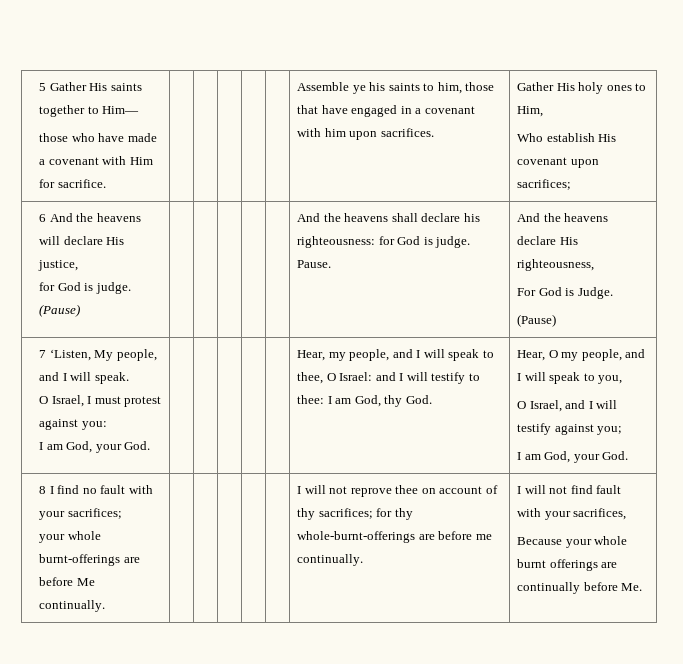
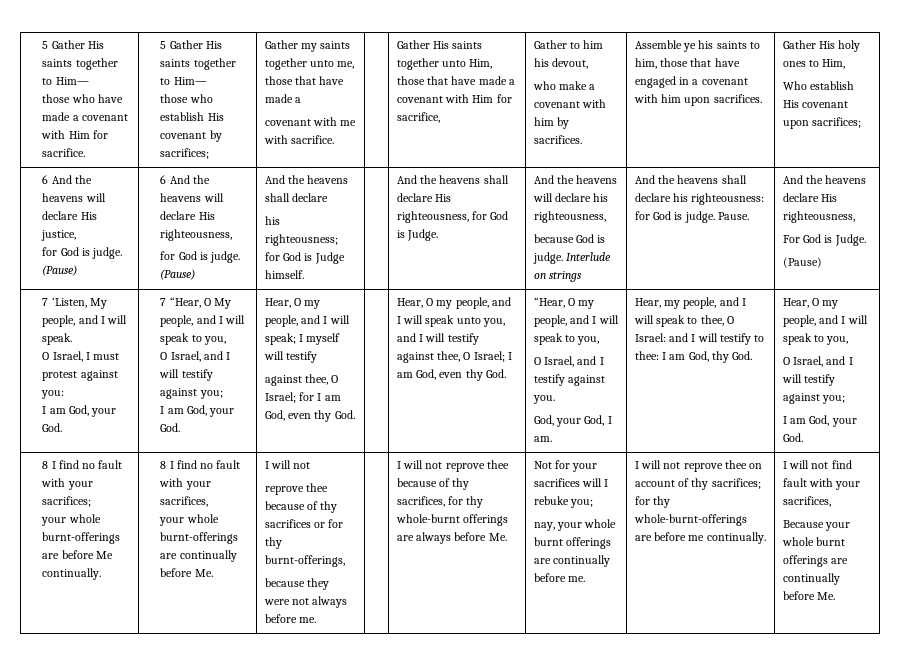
(106, 183) | | | | -> [160,40,222,49] [160,58,236,70] [160,77,207,85] [160,94,213,103] [160,112,224,121] [160,130,222,142] [160,148,210,159] [264,40,351,52] [264,58,355,70] [264,76,345,85] [264,94,302,103] [264,117,357,126] [263,135,335,144] [396,40,483,49] [396,58,493,70] [396,76,515,85] [396,94,512,103] [396,112,440,123] [533,40,604,49] [533,58,589,69] [532,81,596,90] [533,99,607,108] [533,117,570,129] [533,135,582,144] 5 Gather His saints together to Him— // those who establish His covenant by sacrifices; | Gather my saints together unto me, those that have made a // covenant with me with sacrifice. | | Gather His saints together unto Him, those that have made a covenant with Him for sacrifice, | Gather to him his devout, // who make a covenant with him by sacrifices.
(81, 310) | | | | -> [160,175,210,184] [160,193,224,202] [160,211,215,220] [160,229,233,241] [160,251,241,263] [160,269,196,280] [264,175,349,184] [264,193,329,202] [264,216,280,225] [264,234,338,246] [264,252,345,264] [264,270,304,279] [396,175,509,184] [396,193,452,202] [396,211,509,223] [396,229,439,241] [533,175,618,184] [532,193,609,202] [533,211,606,223] [533,234,606,243] [532,252,612,264] [533,271,583,282] 6 And the heavens will declare His righteousness, // for God is judge. (Pause) | And the heavens shall declare // his righteousness; for God is Judge himself. | | And the heavens shall declare His righteousness, for God is Judge. | And the heavens will declare his righteousness, // because God is judge. Interlude on strings
(151, 445) | | | | -> [160,297,232,309] [160,315,246,327] [160,333,226,345] [160,351,231,362] [159,369,213,381] [160,388,223,399] [160,405,235,417] [160,423,181,432] [264,298,321,309] [264,315,350,327] [264,333,341,345] [263,351,318,363] [264,374,339,386] [264,392,341,403] [264,410,355,422] [396,297,511,309] [396,315,505,327] [396,333,479,345] [396,351,512,363] [396,369,506,381] [533,297,595,309] [533,315,619,327] [533,333,600,345] [533,356,604,367] [533,374,606,386] [532,395,555,404] [533,415,612,427] [533,436,552,442] 7 “Hear, O My people, and I will speak to you, // O Israel, and I will testify against you; // I am God, your God. | Hear, O my people, and I will speak; I myself will testify // against thee, O Israel; for I am God, even thy God. | | Hear, O my people, and I will speak unto you, and I will testify against thee, O Israel; I am God, even thy God. | “Hear, O my people, and I will speak to you, // O Israel, and I testify against you. // God, your God, I am.
(106, 606) | | | | -> [160,460,241,469] [159,478,211,490] [160,496,209,507] [159,514,219,526] [160,532,239,544] [160,550,237,562] [160,568,213,577] [264,460,311,469] [264,483,329,495] [264,501,338,513] [264,519,344,528] [264,537,282,549] [264,555,345,567] [264,578,330,590] [263,596,348,608] [264,614,317,623] [396,460,509,472] [396,478,470,490] [396,496,484,508] [395,514,509,526] [396,532,507,544] [533,460,598,472] [533,478,609,487] [533,496,594,508] [533,519,617,531] [533,537,612,549] [533,555,611,567] [533,573,586,582] 8 I find no fault with your sacrifices, // your whole burnt-offerings are continually before Me. | I will not // reprove thee because of thy sacrifices or for thy burnt-offerings, // because they were not always before me. | | I will not reprove thee because of thy sacrifices, for thy whole-burnt offerings are always before Me. | Not for your sacrifices will I rebuke you; // nay, your whole burnt offerings are continually before me.

